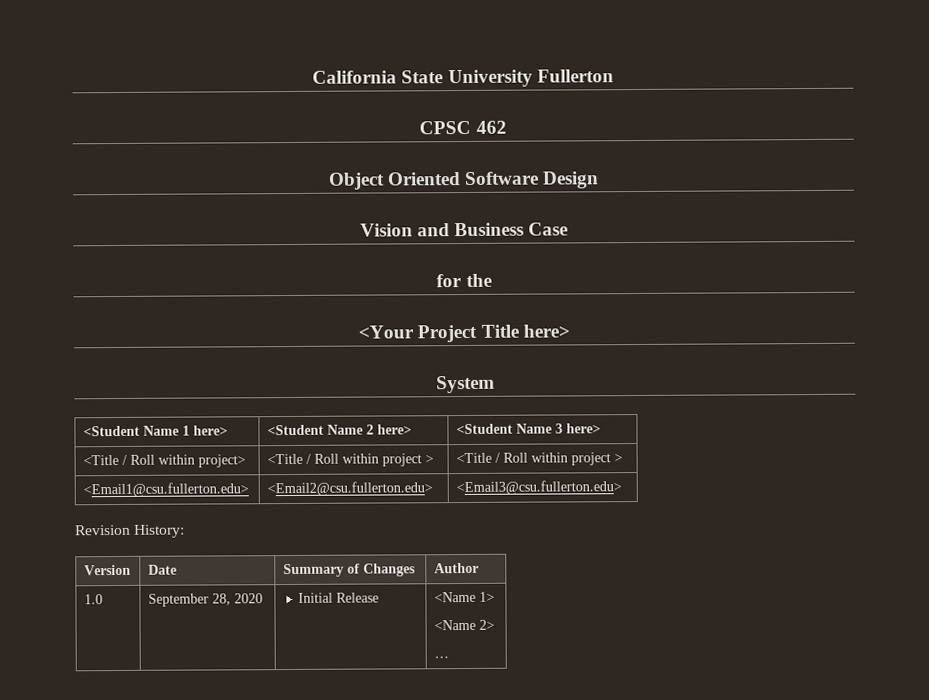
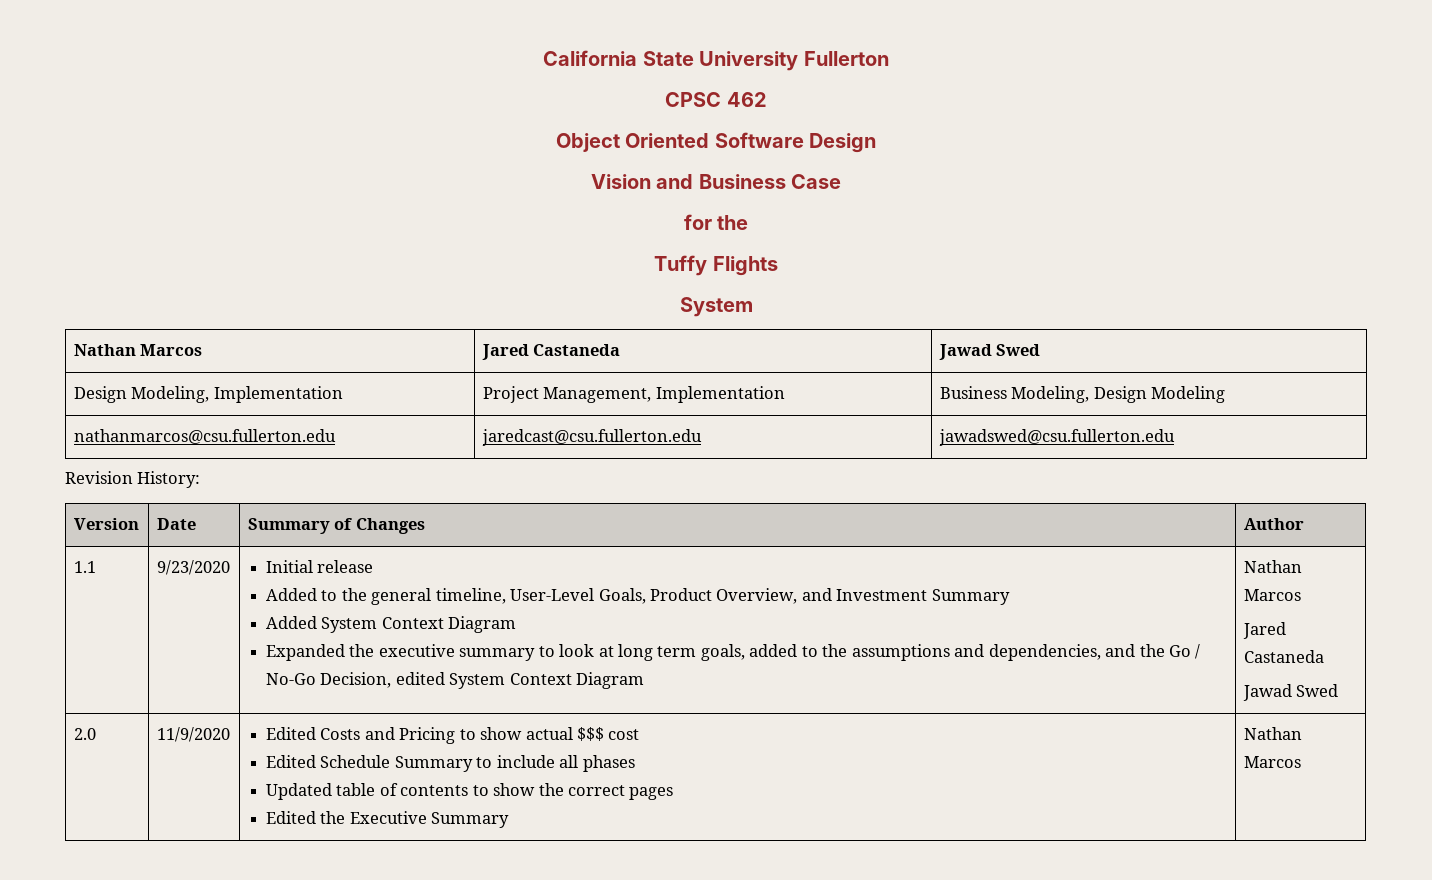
[358,324,570,343] [435,375,495,394] [82,425,228,437] [266,424,412,436] [455,423,601,435] [82,454,246,468] [266,453,434,467] [455,452,623,466] [82,482,249,498] [266,481,433,497] [455,480,622,496] <Your Project Title here> // System // <Student Name 1 here> | <Student Name 2 here> | <Student Name 3 here> // <Title / Roll within project> | <Title / Roll within project > | <Title / Roll within project > // <Email1@csu.fullerton.edu> | <Email2@csu.fullerton.edu> | <Email3@csu.fullerton.edu> -> [654,255,778,276] [679,297,753,317] [73,344,203,356] [481,344,621,360] [938,344,1041,360] [73,386,343,403] [482,386,785,403] [939,386,1226,403] [73,429,336,444] [481,429,702,446] [938,429,1175,446] Tuffy Flights // System // Nathan Marcos | Jared Castaneda | Jawad Swed // Design Modeling, Implementation | Project Management, Implementation | Business Modeling, Design Modeling // nathanmarcos@csu.fullerton.edu | jaredcast@csu.fullerton.edu | jawadswed@csu.fullerton.edu
[83,594,103,605] [147,593,263,607] [298,592,380,603] [433,591,495,603] [433,619,495,631] [433,656,449,659] 1.0 | September 28, 2020 | Initial Release | <Name 1> // <Name 2> // … -> [73,561,96,573] [156,560,230,575] [265,560,374,573] [265,588,1010,605] [265,616,517,633] [265,644,1201,661] [265,672,645,689] [1243,560,1302,573] [1243,589,1301,601] [1242,622,1286,639] [1243,650,1324,663] [1242,684,1339,701] [73,728,96,740] [156,727,230,742] [265,727,640,744] [265,755,635,772] [265,783,674,800] [265,811,510,828] [1243,727,1302,740] [1243,756,1301,768] 1.1 | 9/23/2020 | Initial release // Added to the general timeline, User-Level Goals, Product Overview, and Investment Summary // Added System Context Diagram // Expanded the executive summary to look at long term goals, added to the assumptions and dependencies, and the Go / No-Go Decision, edited System Context Diagram | Nathan Marcos // Jared Castaneda // Jawad Swed // 2.0 | 11/9/2020 | Edited Costs and Pricing to show actual $$$ cost // Edited Schedule Summary to include all phases // Updated table of contents to show the correct pages // Edited the Executive Summary | Nathan Marcos

